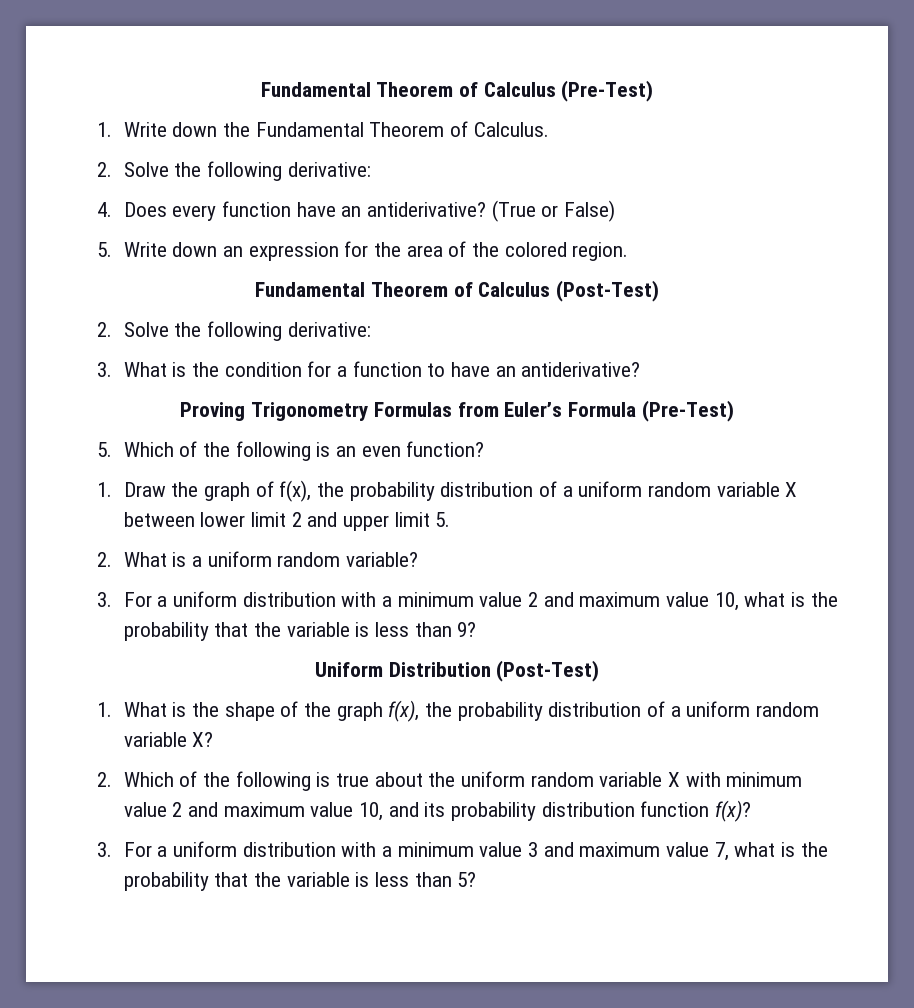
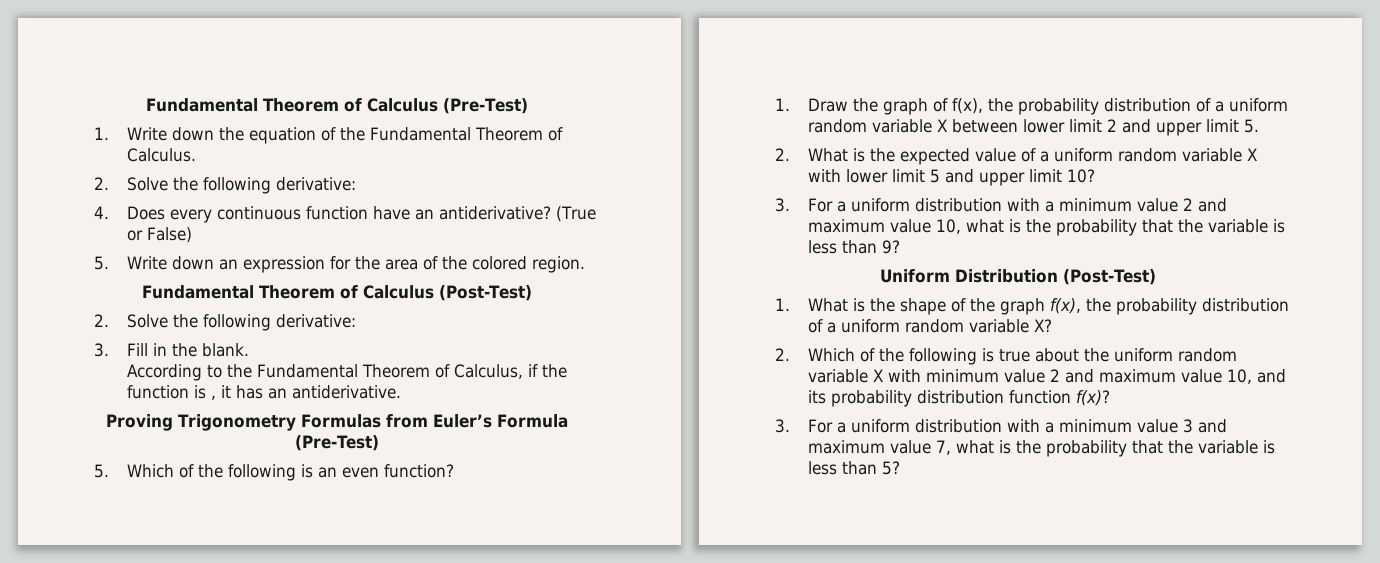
(251, 129) none -> [248,127,365,144] equation of the
(217, 213) none -> [216,206,301,220] continuous
[123,361,641,377] What is the condition for a function to have an antiderivative? -> [126,343,249,357] [126,364,567,381] [126,385,401,400] Fill in the blank. // According to the Fundamental Theorem of Calculus, if the function is , it has an antiderivative.
[192,551,419,567] a uniform random variable? -> [869,148,1257,165] [807,169,1095,186] the expected value of a uniform random variable X with lower limit 5 and upper limit 10?

